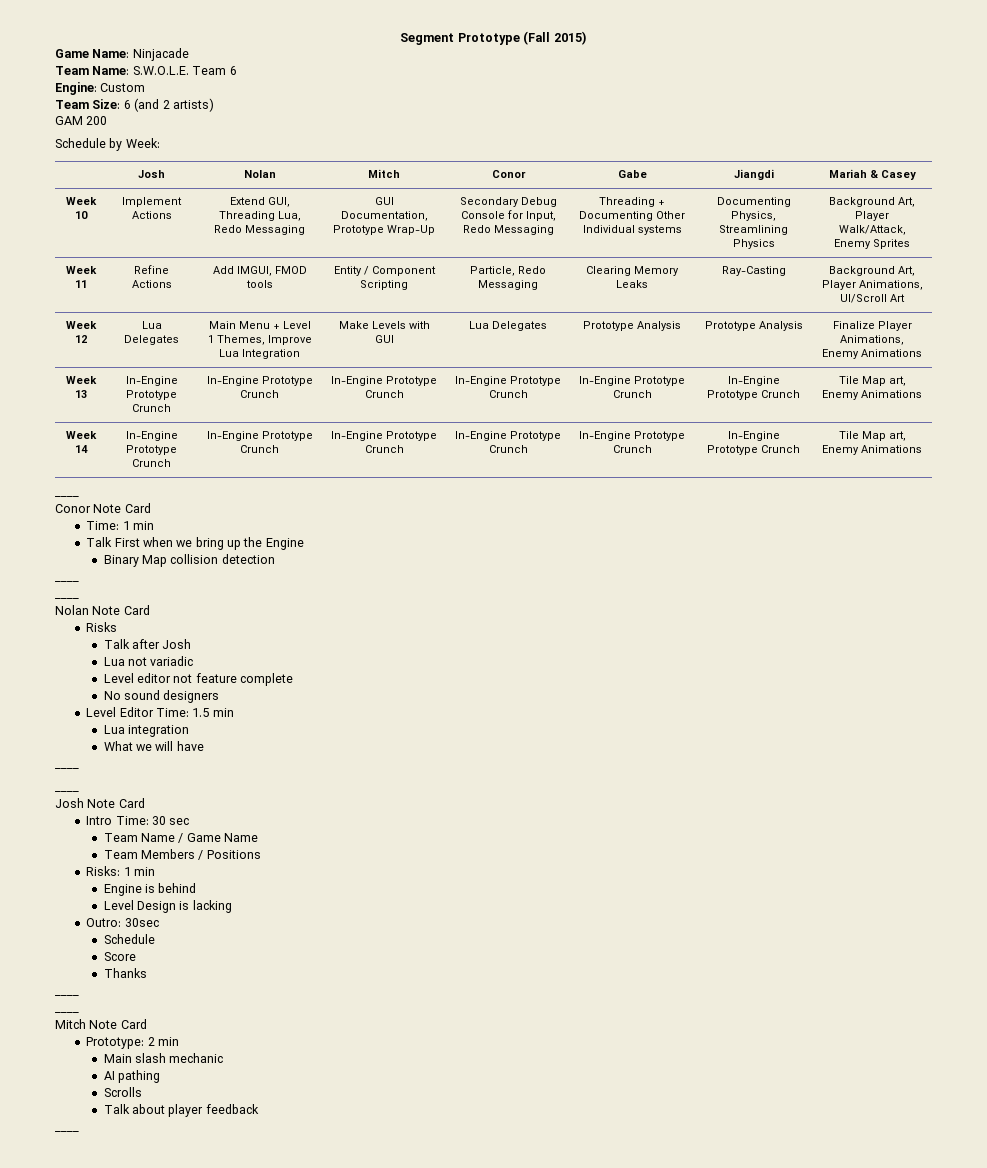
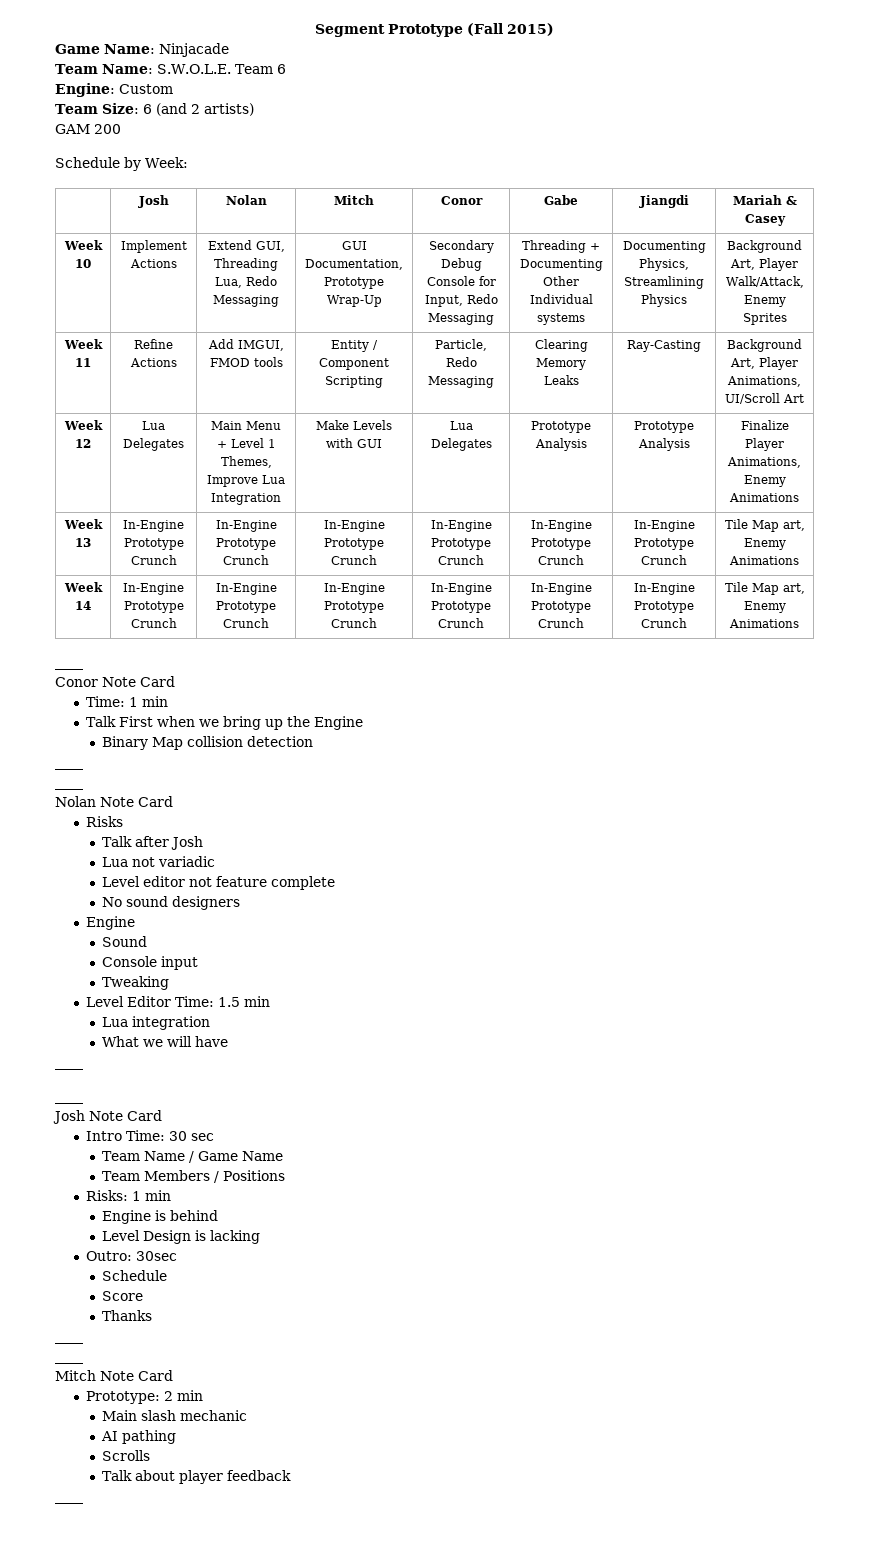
(220, 696) none -> [85,916,135,930] [101,936,147,947] [101,956,198,970] [101,976,169,990] // Engine // Sound // Console input // Tweaking

